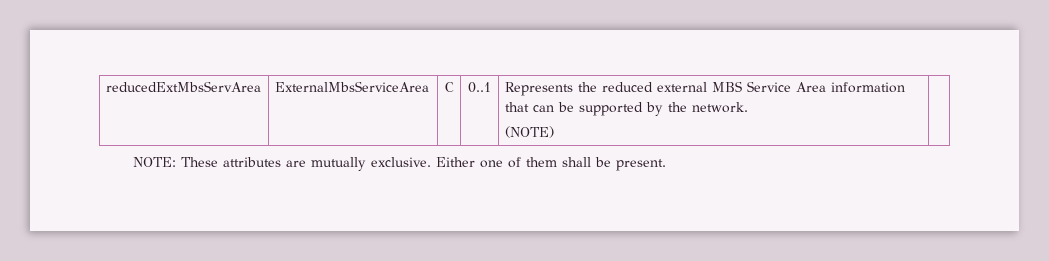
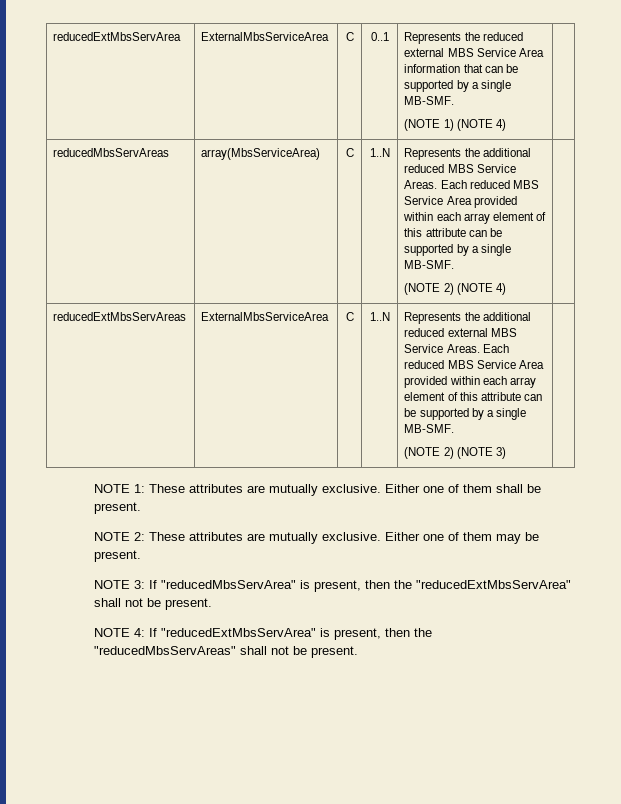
[667,102,748,113] [504,126,554,138] [132,157,176,167] the network. // (NOTE) | // NOTE: -> [471,80,511,92] [404,96,455,105] [404,119,506,131] [53,148,170,157] [201,148,321,160] [345,148,354,157] [369,148,390,157] [404,148,531,160] [404,164,516,173] [404,180,539,189] [404,196,517,208] [403,212,546,224] [404,228,502,237] [404,244,511,256] [404,260,455,269] [404,283,506,295] [53,312,187,321] [201,312,330,321] [345,312,354,321] [369,312,390,321] [404,312,531,324] [404,328,517,337] [404,344,509,353] [404,360,544,369] [404,376,536,388] [404,392,542,401] [404,408,526,420] [404,424,455,433] [404,447,506,459] [94,484,146,493] a single MB-SMF. // (NOTE 1) (NOTE 4) | // reducedMbsServAreas | array(MbsServiceArea) | C | 1..N | Represents the additional reduced MBS Service Areas. Each reduced MBS Service Area provided within each array element of this attribute can be supported by a single MB-SMF. // (NOTE 2) (NOTE 4) | // reducedExtMbsServAreas | ExternalMbsServiceArea | C | 1..N | Represents the additional reduced external MBS Service Areas. Each reduced MBS Service Area provided within each array element of this attribute can be supported by a single MB-SMF. // (NOTE 2) (NOTE 3) | // NOTE 1:
(666, 165) none -> [94,532,540,544] [94,550,142,562] [94,580,572,592] [94,598,213,610] [94,628,433,640] [94,646,359,658] // NOTE 2: These attributes are mutually exclusive. Either one of them may be present. // NOTE 3: If "reducedMbsServArea" is present, then the "reducedExtMbsServArea" shall not be present. // NOTE 4: If "reducedExtMbsServArea" is present, then the "reducedMbsServAreas" shall not be present.

